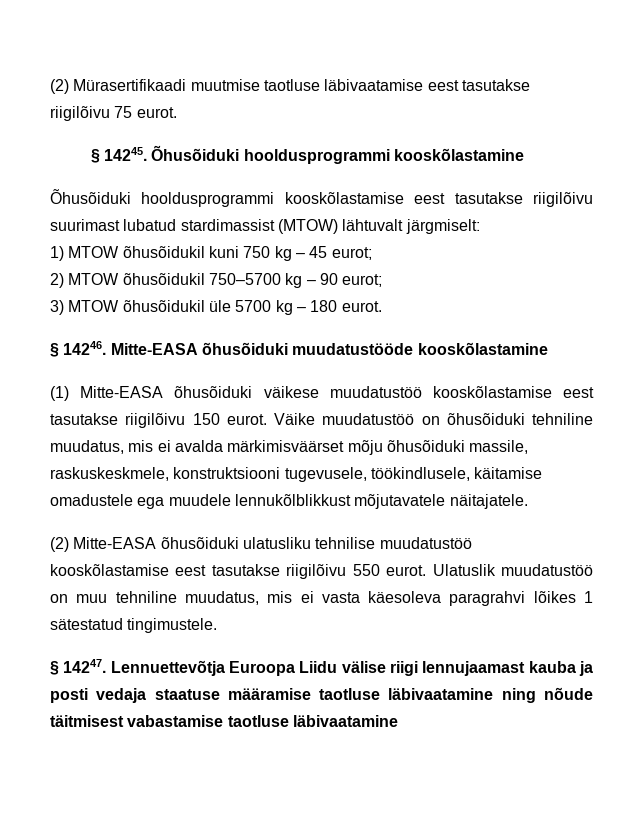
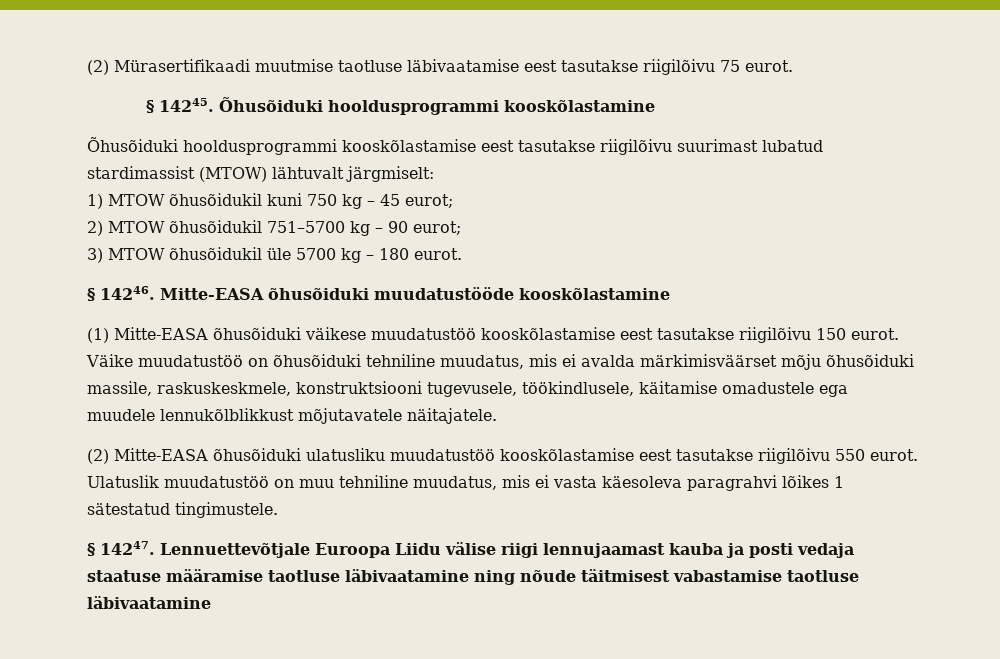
[208,273,281,285] 750–5700 -> [267,221,345,233] 751–5700
[315,537,376,549] tehnilise -> (385, 454) none
[110,660,225,676] Lennuettevõtja -> [160,543,310,558] Lennuettevõtjale

